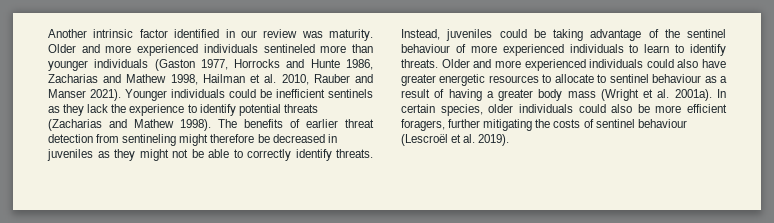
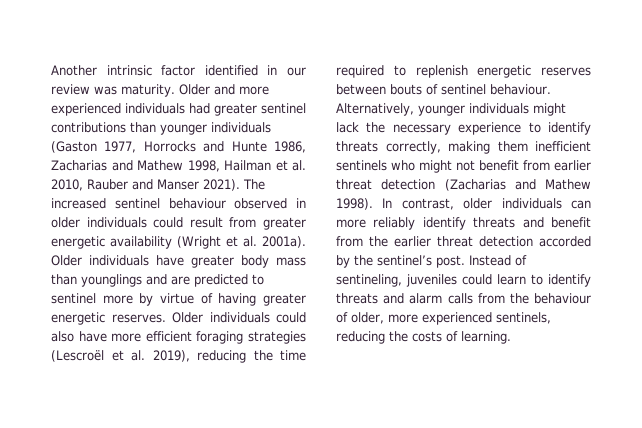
[263,44,347,53] sentineled more -> [189,103,306,116] [51,122,126,133] had greater sentinel contributions
[125,89,373,101] [48,104,85,116] Younger individuals could be inefficient sentinels as they -> [243,179,265,190] [51,198,306,209] [51,217,306,230] [51,236,306,249] [51,255,306,268] [51,274,264,287] [51,293,306,306] [51,312,306,325] [51,331,306,344] [51,350,306,363] [336,65,591,78] [336,84,551,95] [336,103,566,116] The increased sentinel behaviour observed in older individuals could result from greater energetic availability (Wright et al. 2001a). Older individuals have greater body mass than younglings and are predicted to sentinel more by virtue of having greater energetic reserves. Older individuals could also have more efficient foraging strategies (Lescroël et al. 2019), reducing the time required to replenish energetic reserves between bouts of sentinel behaviour. Alternatively, younger individuals might
(127, 108) none -> [392,124,451,135] necessary
[238,104,318,116] [48,119,374,131] [48,134,337,146] [47,149,373,161] [401,29,726,41] [401,44,726,56] [401,59,726,71] [401,74,727,86] [401,89,726,101] [401,104,727,116] [401,119,687,131] [401,134,510,146] potential threats (Zacharias and Mathew 1998). The benefits of earlier threat detection from sentineling might therefore be decreased in juveniles as they might not be able to correctly identify threats. Instead, juveniles could be taking advantage of the sentinel behaviour of more experienced individuals to learn to identify threats. Older and more experienced individuals could also have greater energetic resources to allocate to sentinel behaviour as a result of having a greater body mass (Wright et al. 2001a). In certain species, older individuals could also be more efficient foragers, further mitigating the costs of sentinel behaviour (Lescroël et al. 2019). -> [336,141,591,154] [336,160,591,173] [336,179,591,191] [336,198,591,210] [336,217,591,230] [336,236,591,247] [336,255,527,268] [336,274,591,287] [336,293,591,304] [336,312,551,325] [336,331,511,344] threats correctly, making them inefficient sentinels who might not benefit from earlier threat detection (Zacharias and Mathew 1998). In contrast, older individuals can more reliably identify threats and benefit from the earlier threat detection accorded by the sentinel’s post. Instead of sentineling, juveniles could learn to identify threats and alarm calls from the behaviour of older, more experienced sentinels, reducing the costs of learning.

